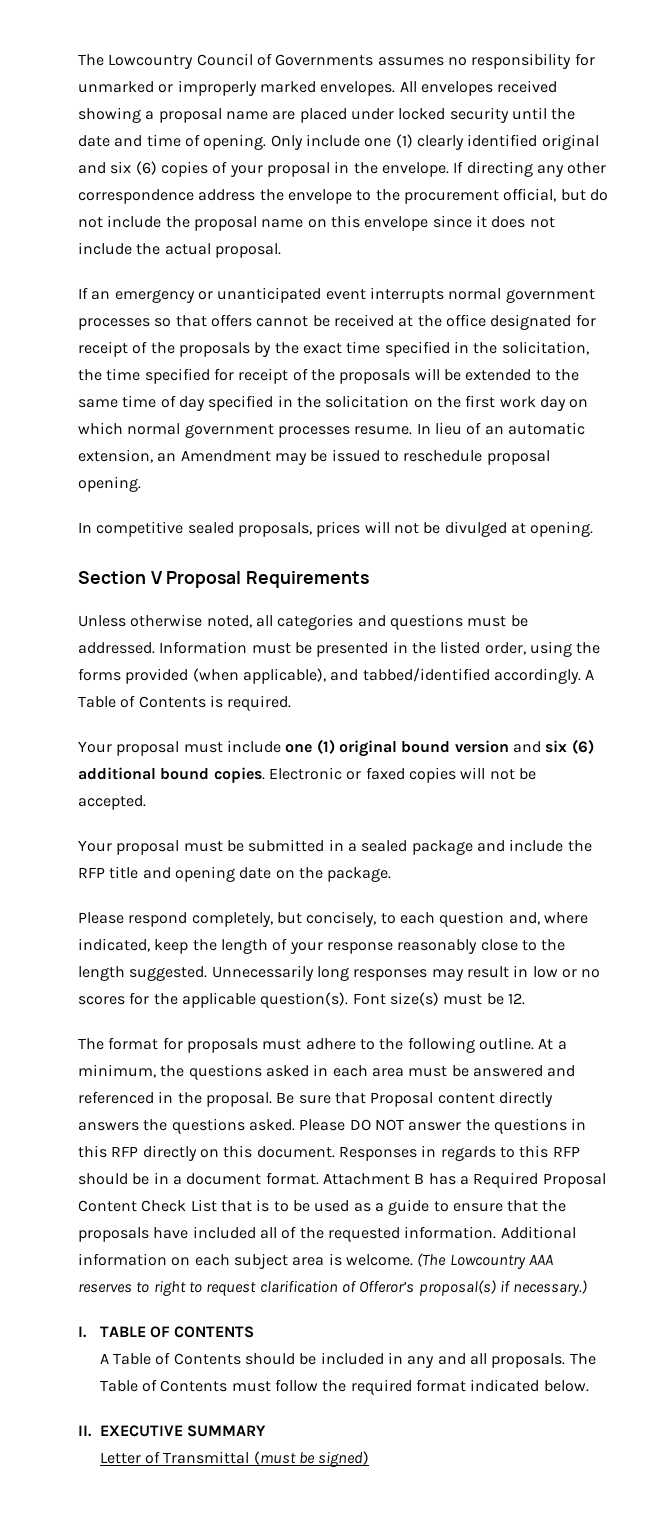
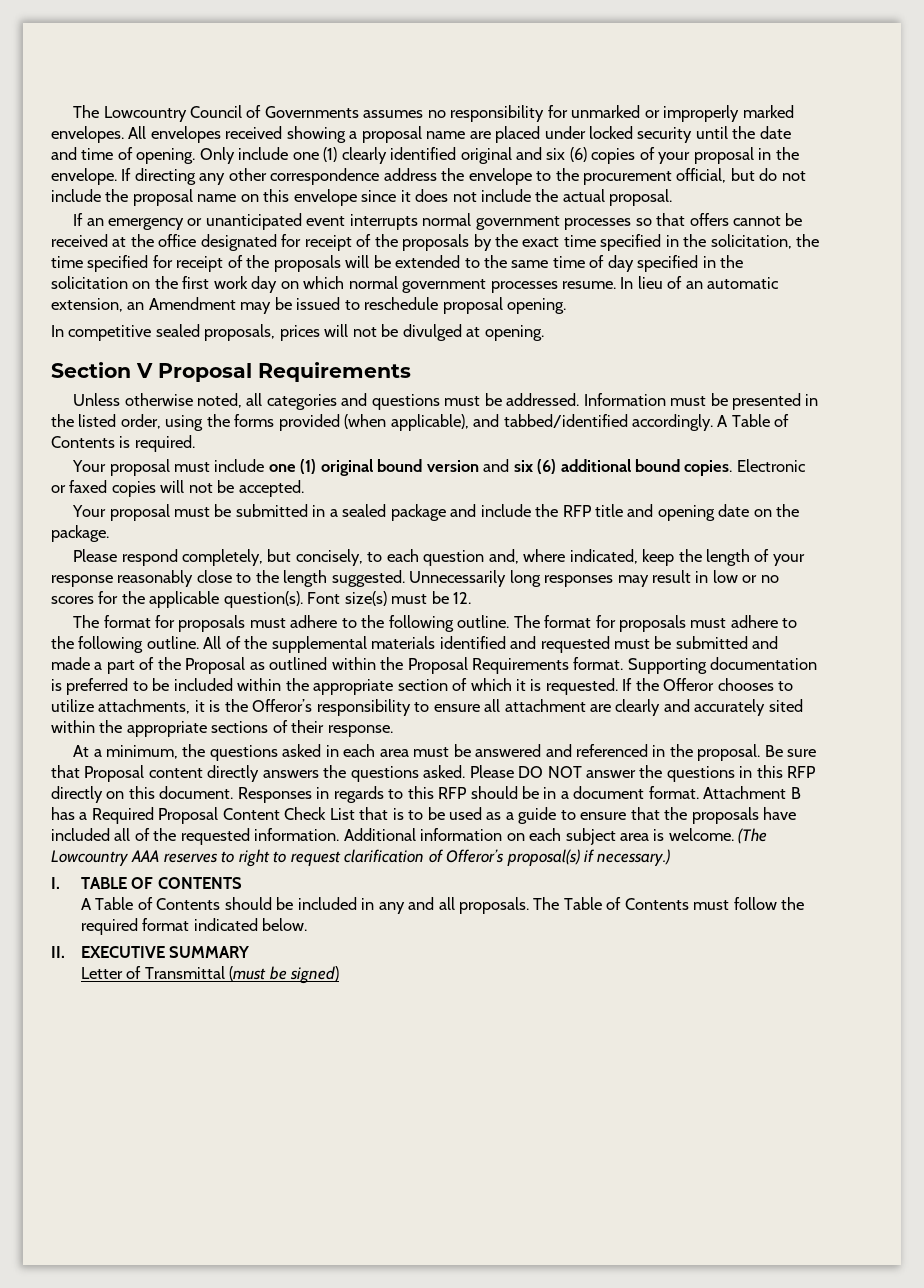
(534, 1043) none -> [513,615,798,632] [51,636,779,653] [51,657,818,674] [51,678,794,695] [51,699,803,716] [51,720,393,737] The format for proposals must adhere to the following outline. All of the supplemental materials identified and requested must be submitted and made a part of the Proposal as outlined within the Proposal Requirements format. Supporting documentation is preferred to be included within the appropriate section of which it is requested. If the Offeror chooses to utilize attachments, it is the Offeror’s responsibility to ensure all attachment are clearly and accurately sited within the appropriate sections of their response. //

